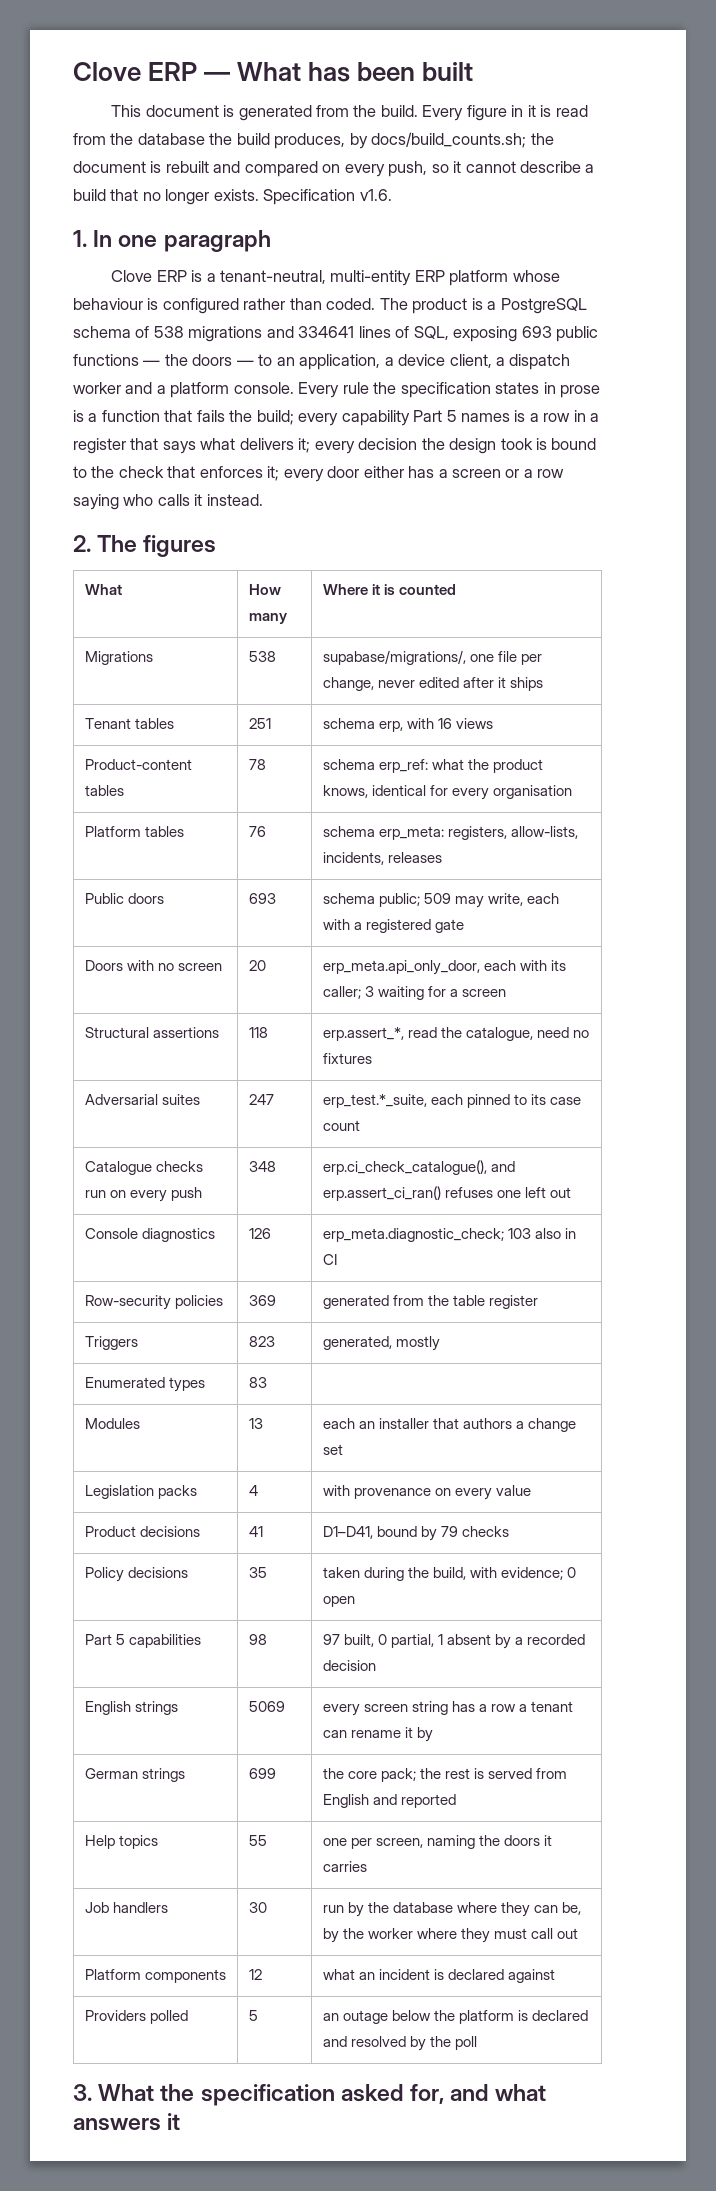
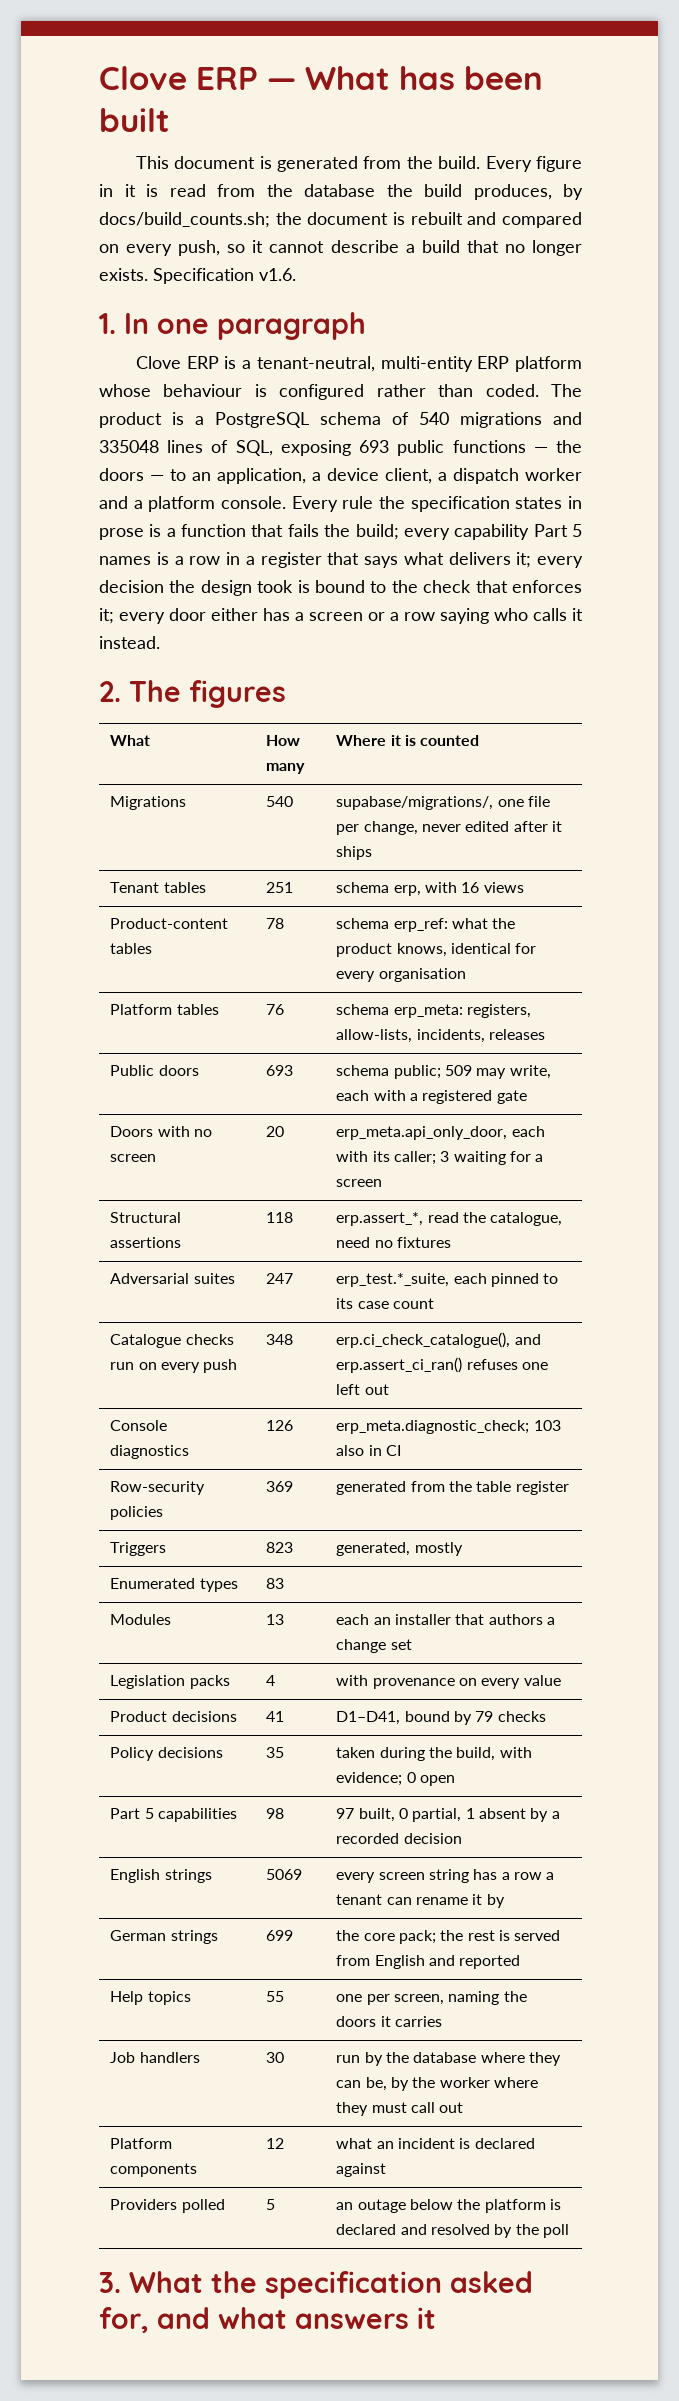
[153,326,184,338] 538 -> [419,412,449,425] 540
[298,326,355,338] 334641 -> [99,440,159,453] 335048
[248,651,276,662] 538 -> [266,796,294,807] 540

